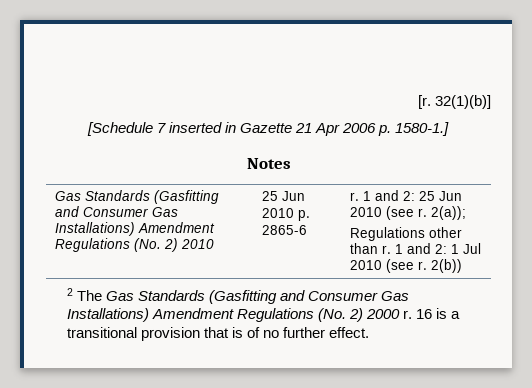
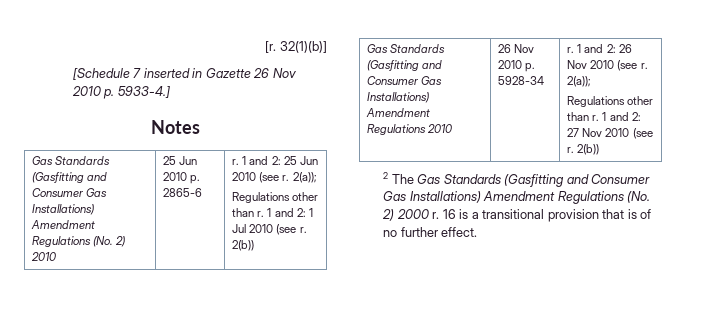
[295,122,450,136] 21 Apr 2006 p. 1580-1.] -> [253,68,296,78] [71,86,170,99] 26 Nov 2010 p. 5933-4.]
(463, 266) none -> [367,44,446,53] [367,60,443,71] [367,76,443,85] [367,92,430,103] [366,108,431,117] [367,124,454,135] [498,44,535,53] [498,60,536,72] [498,76,545,85] [567,44,632,53] [567,60,648,71] [567,76,592,87] [567,96,654,107] [567,112,641,121] [567,128,653,139] [567,144,600,155] // Gas Standards (Gasfitting and Consumer Gas Installations) Amendment Regulations 2010 | 26 Nov 2010 p. 5928-34 | r. 1 and 2: 26 Nov 2010 (see r. 2(a)); // Regulations other than r. 1 and 2: 27 Nov 2010 (see r. 2(b))

